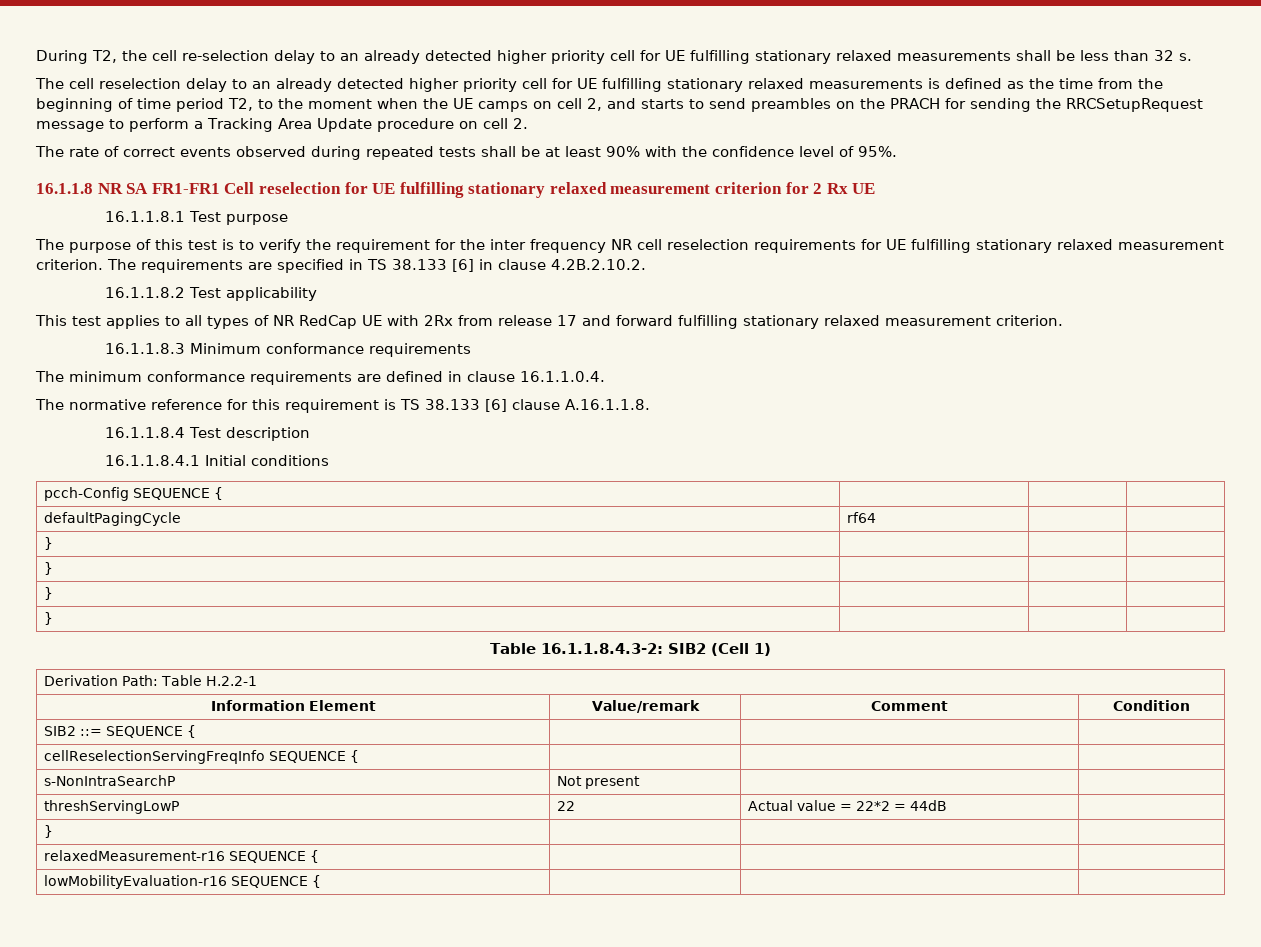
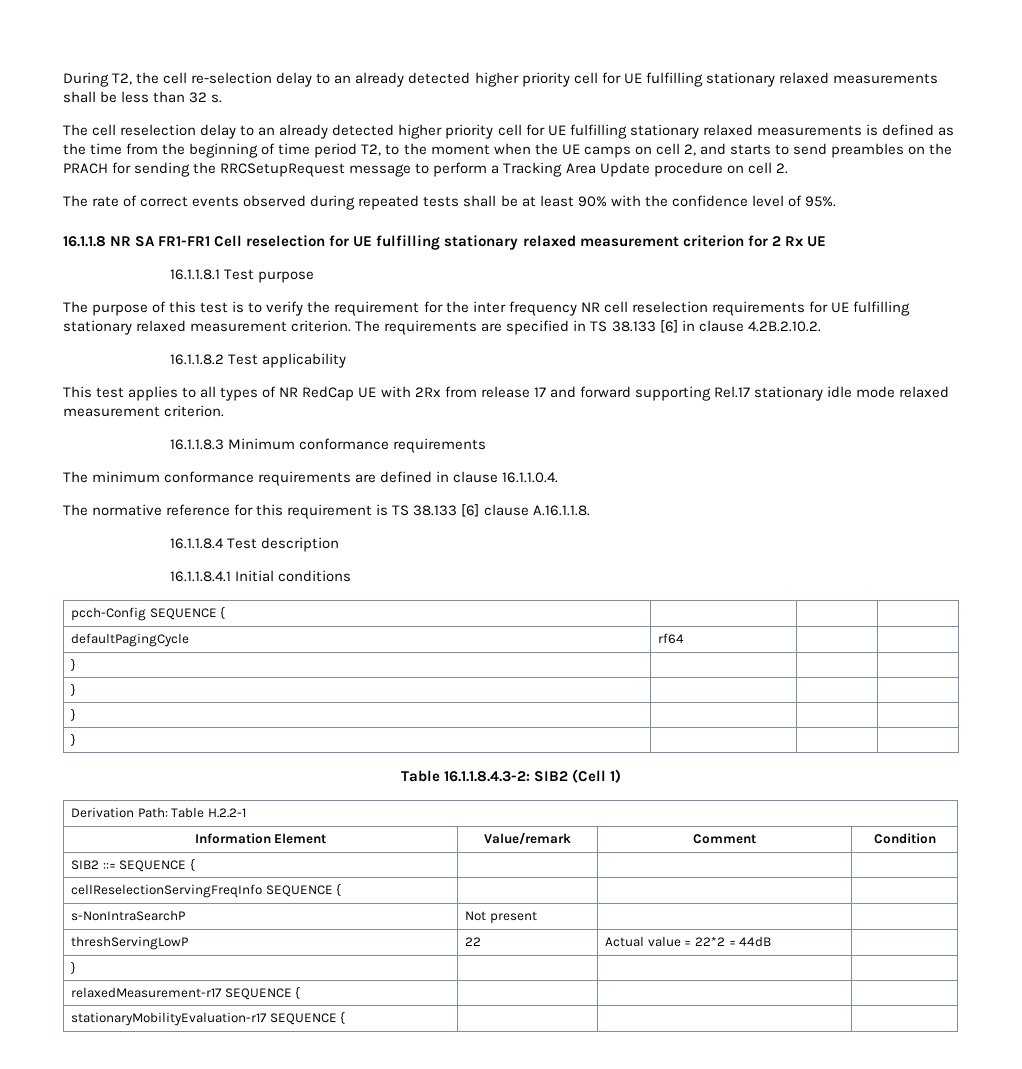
[678,315,819,329] fulfilling stationary -> [634,386,896,401] supporting Rel.17 stationary idle mode
[44,850,320,863] [44,875,228,889] relaxedMeasurement-r16 SEQUENCE { | | | // lowMobilityEvaluation-r16 -> [71,986,301,1000] [71,1012,268,1026] relaxedMeasurement-r17 SEQUENCE { | | | // stationaryMobilityEvaluation-r17

